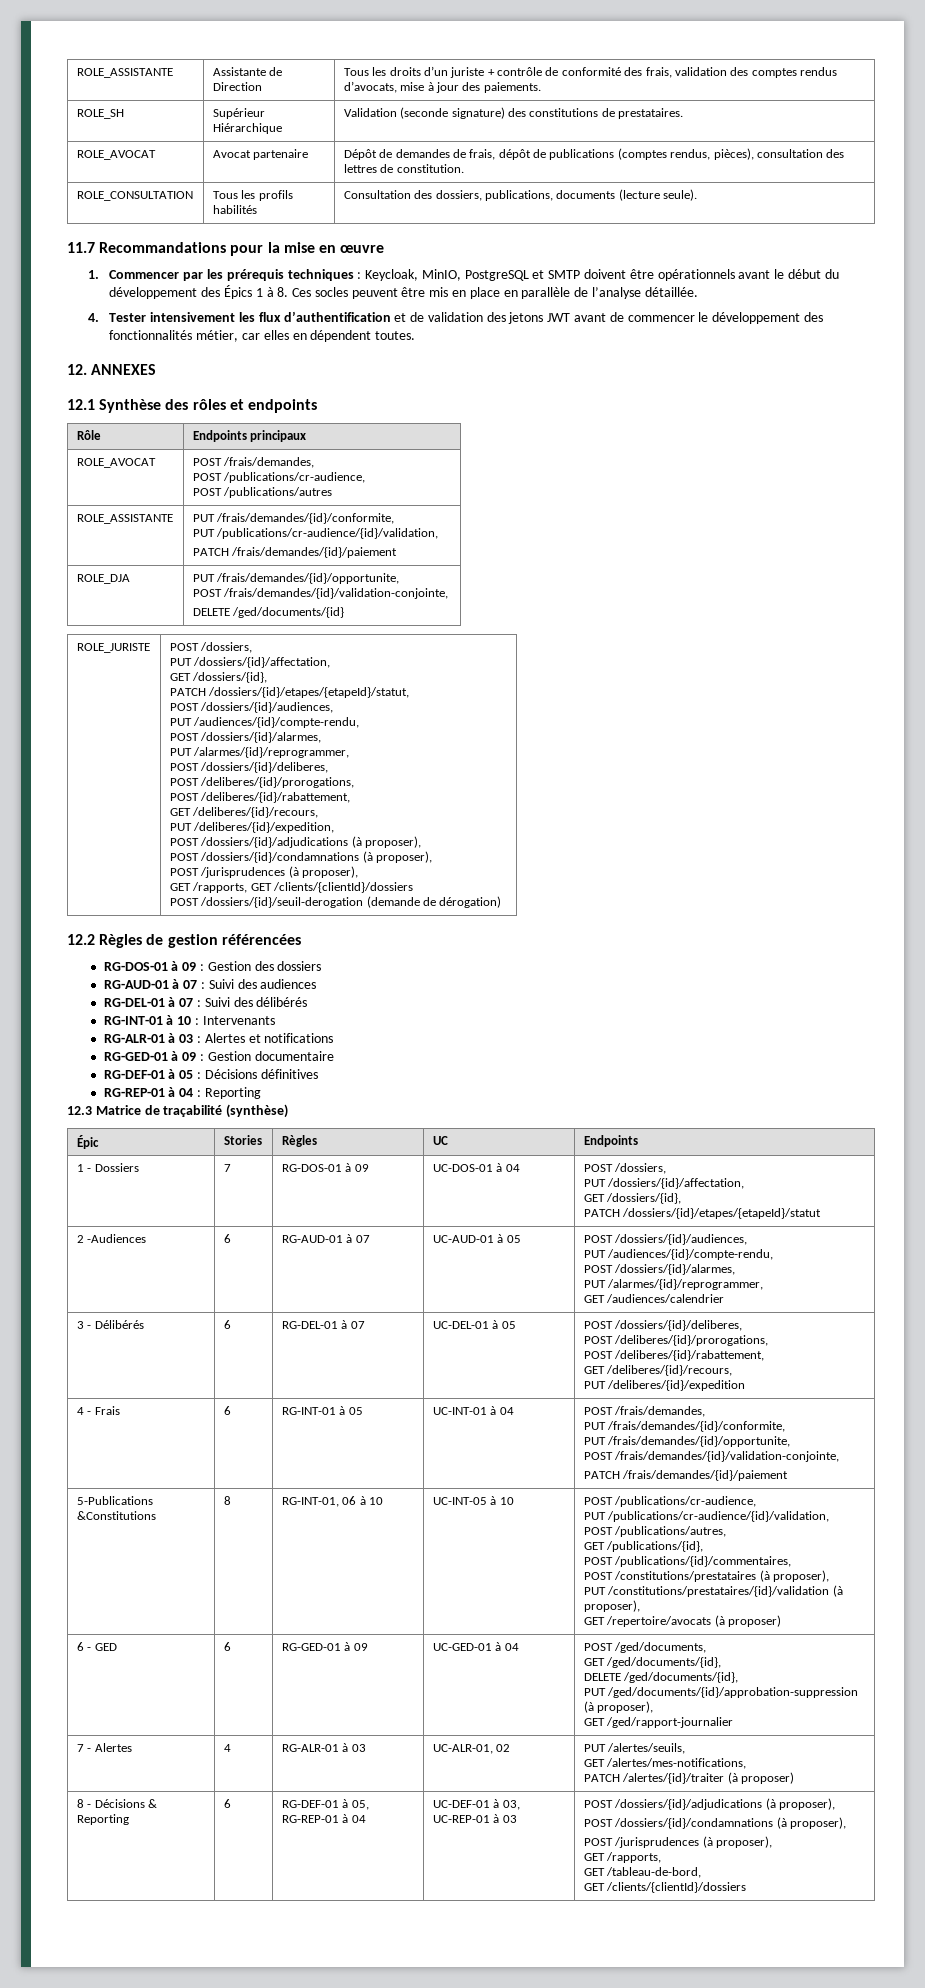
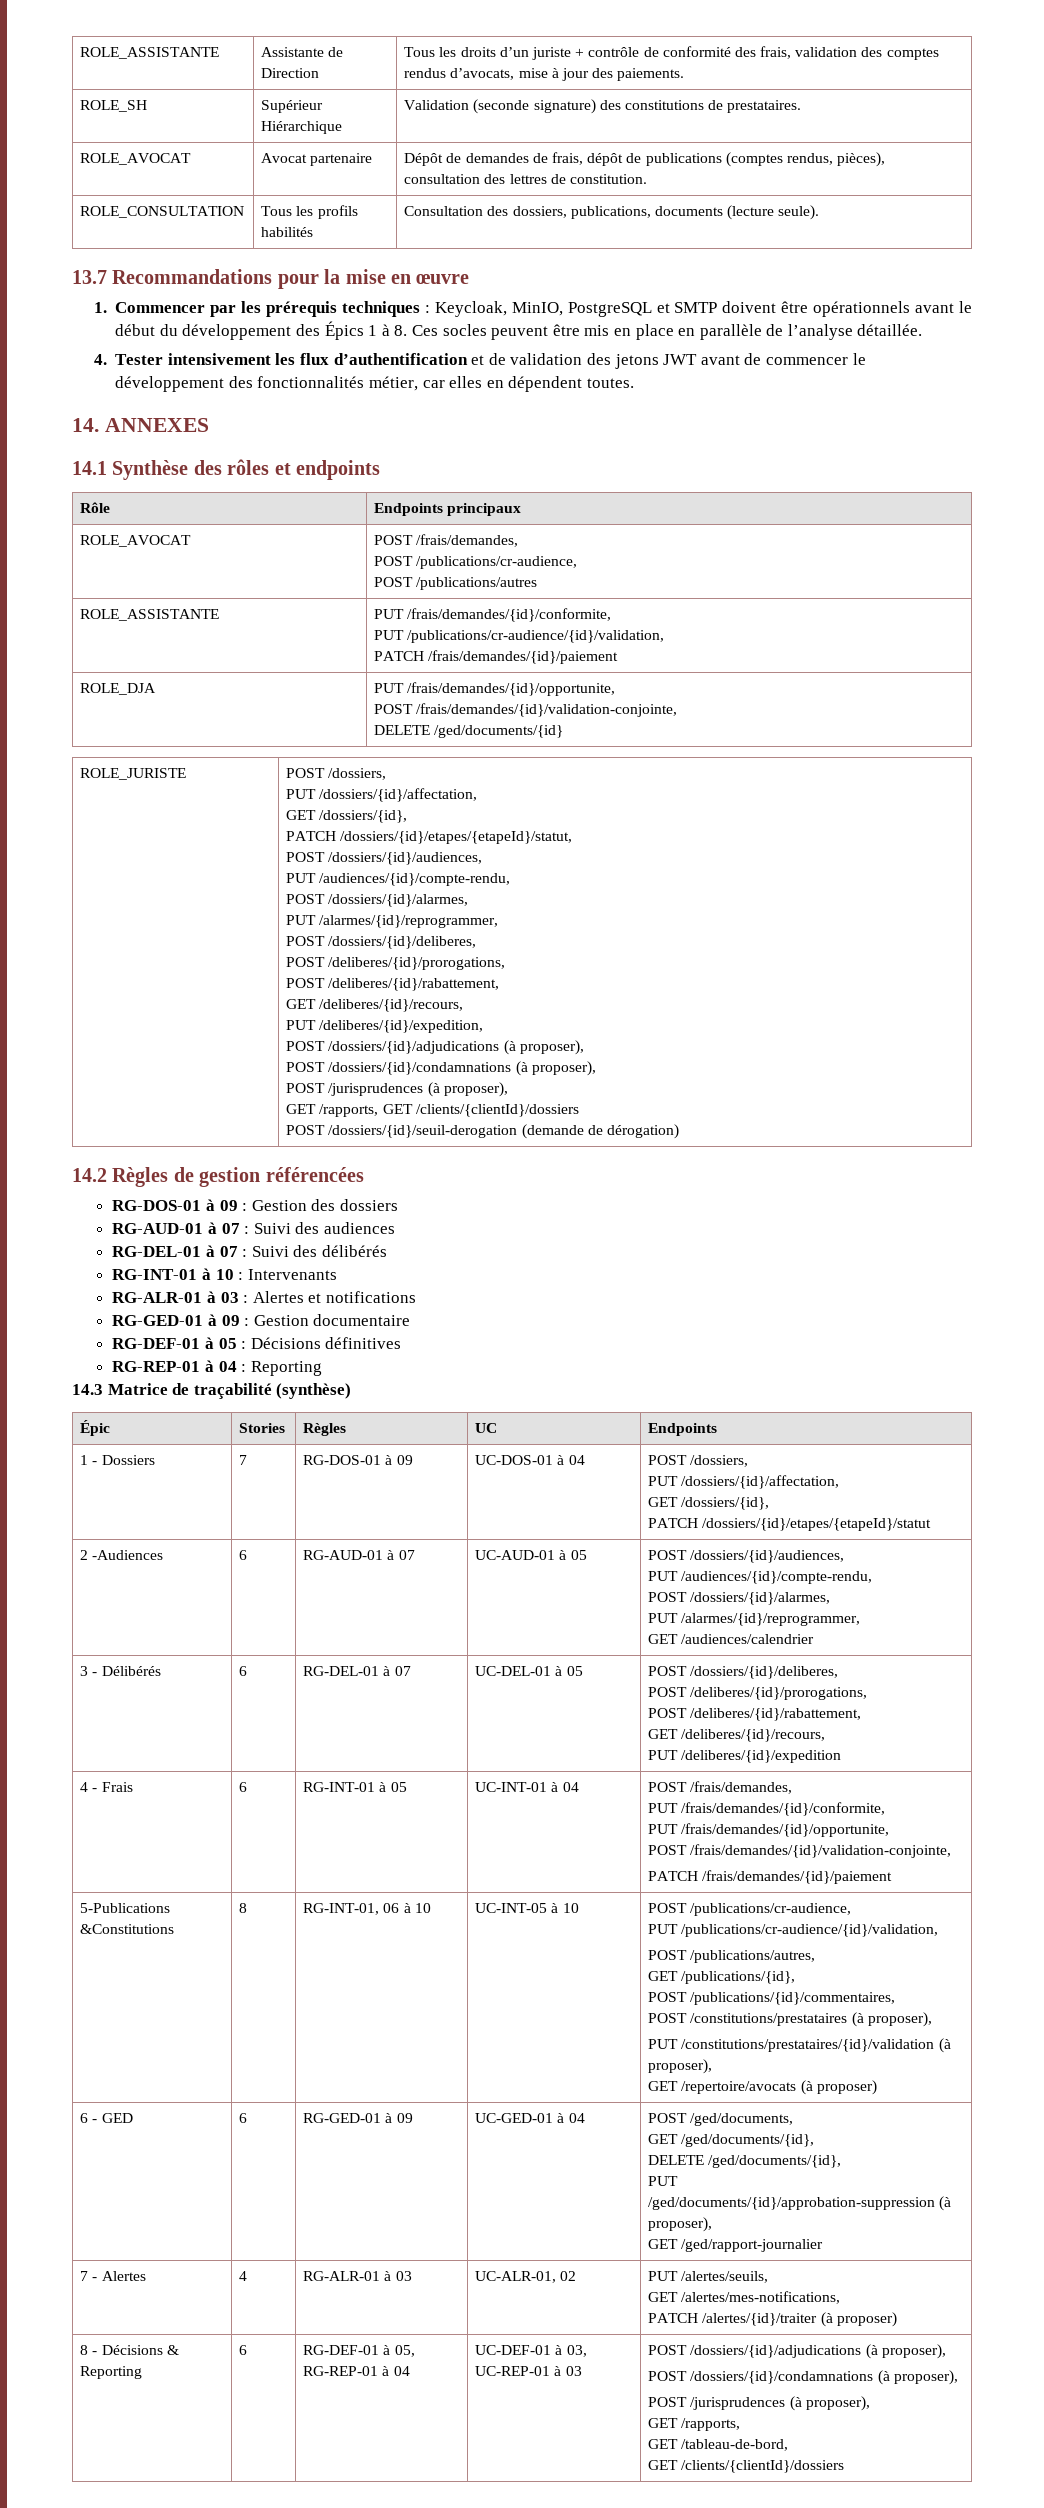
[67,242,95,253] 11.7 -> [72,270,107,284] 13.7
[67,364,87,375] 12. -> [72,418,99,432] 14.
[67,399,95,410] 12.1 -> [72,461,107,475] 14.1
[67,934,95,945] 12.2 -> [72,1168,107,1182] 14.2
[67,1106,92,1115] 12.3 -> [72,1384,103,1395] 14.3

